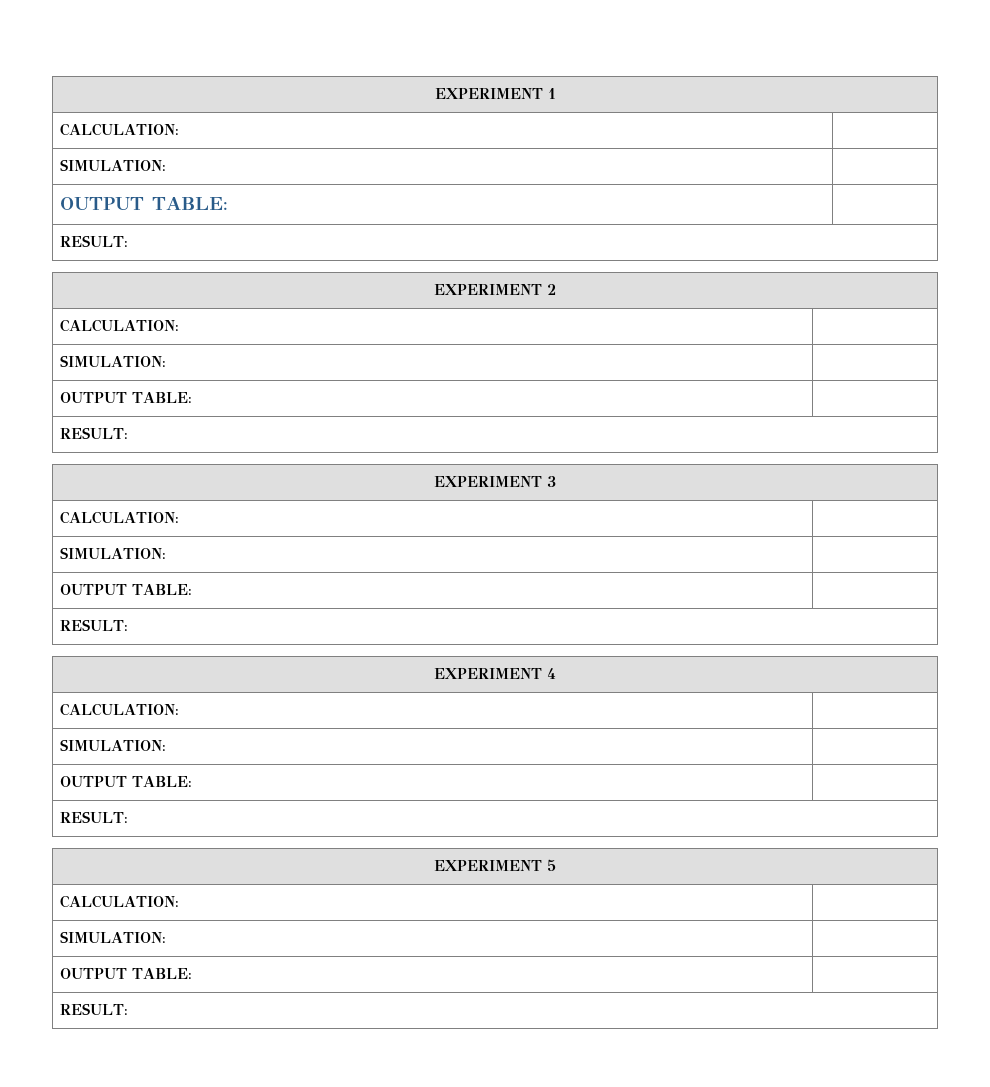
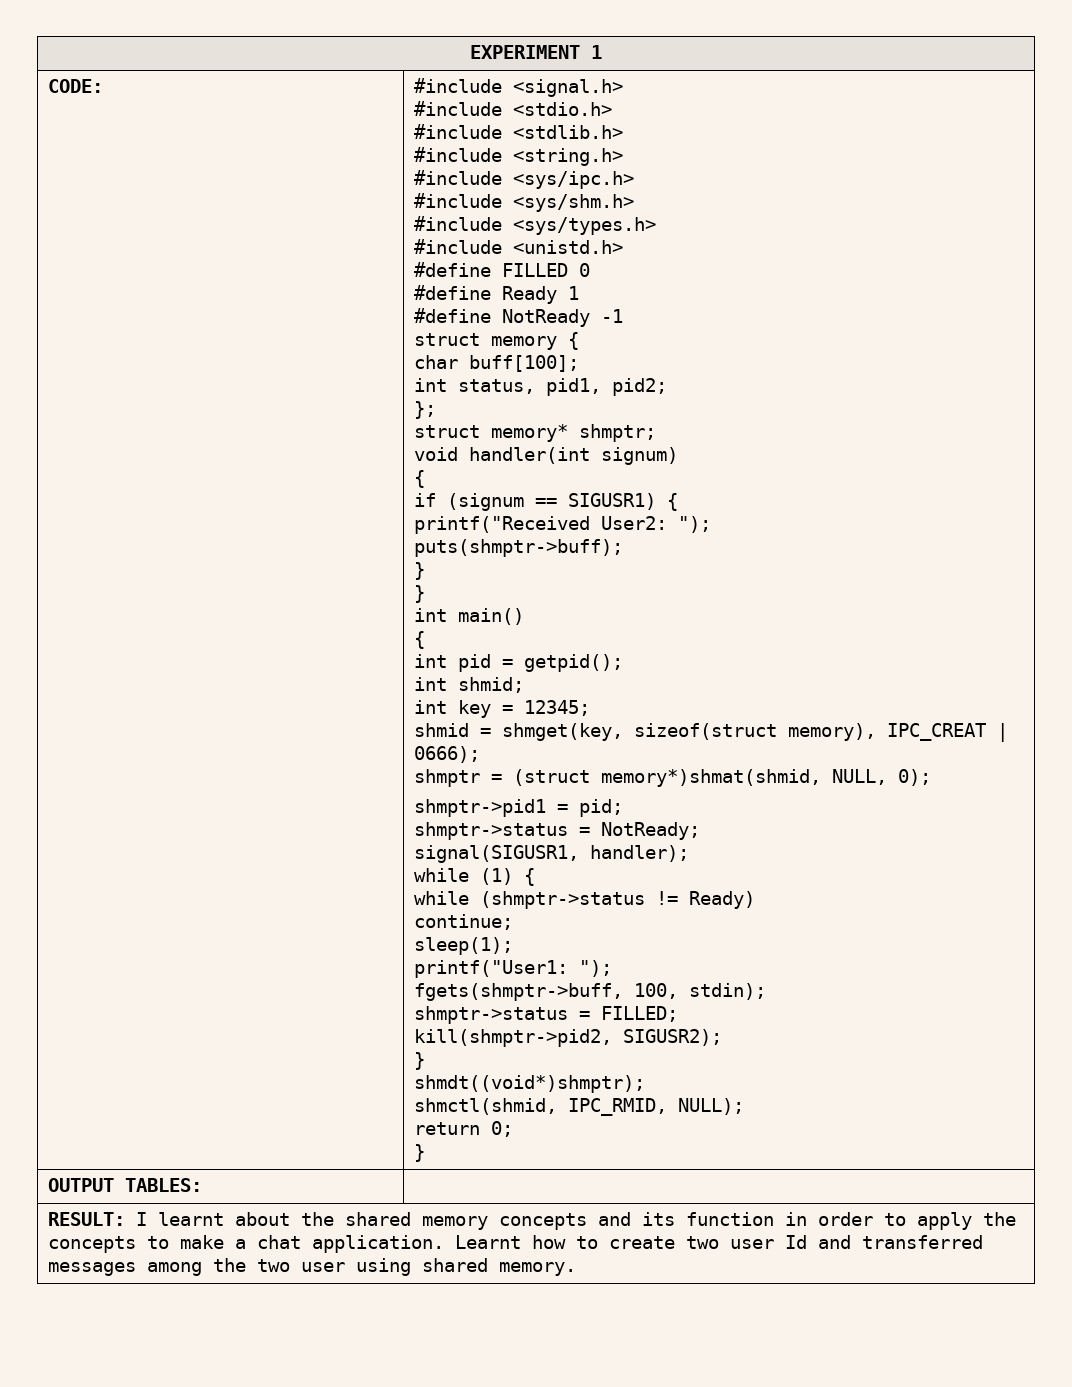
[60,123,180,136] [60,159,167,171] [60,197,229,210] [60,235,129,247] [434,284,556,295] [60,319,180,332] [60,355,167,367] [60,392,193,403] [60,427,129,439] [434,476,556,487] [60,511,180,524] [60,547,167,559] [60,584,193,595] [60,619,129,631] [434,668,556,679] [60,703,180,716] [60,739,167,751] [60,776,193,787] [60,811,129,823] [434,859,556,871] [60,895,180,908] [60,931,167,943] [60,968,193,979] [60,1003,129,1015] CALCULATION: | // SIMULATION: | // OUTPUT TABLE: | // RESULT: // EXPERIMENT 2 // CALCULATION: | // SIMULATION: | // OUTPUT TABLE: | // RESULT: // EXPERIMENT 3 // CALCULATION: | // SIMULATION: | // OUTPUT TABLE: | // RESULT: // EXPERIMENT 4 // CALCULATION: | // SIMULATION: | // OUTPUT TABLE: | // RESULT: // EXPERIMENT 5 // CALCULATION: | // SIMULATION: | // OUTPUT TABLE: | // RESULT: -> [47,79,103,93] [413,78,623,97] [413,101,612,116] [413,124,623,139] [413,147,623,166] [413,170,634,189] [413,193,634,212] [413,216,656,235] [413,239,623,254] [413,262,590,277] [413,285,579,304] [413,308,623,327] [413,332,579,350] [413,355,579,372] [413,378,667,396] [413,401,436,419] [413,424,656,442] [413,447,678,465] [413,470,425,488] [413,493,678,511] [413,516,711,534] [413,539,623,557] [413,562,425,580] [413,585,425,603] [413,608,524,625] [413,631,425,649] [413,654,623,672] [413,677,524,693] [413,700,590,718] [413,723,1008,742] [413,746,480,763] [413,769,931,787] [413,799,623,817] [413,822,700,840] [413,845,689,863] [413,868,535,886] [413,891,755,909] [413,914,513,930] [413,937,513,955] [413,960,612,978] [413,983,766,1001] [413,1006,678,1024] [413,1029,722,1047] [413,1052,425,1070] [413,1075,645,1093] [413,1098,744,1116] [413,1121,513,1137] [413,1144,425,1162] [47,1178,202,1192] [47,1212,1016,1230] [47,1235,983,1253] [47,1258,576,1276] CODE: | #include <signal.h> // #include <stdio.h> // #include <stdlib.h> // #include <string.h> // #include <sys/ipc.h> // #include <sys/shm.h> // #include <sys/types.h> // #include <unistd.h> // #define FILLED 0 // #define Ready 1 // #define NotReady -1 // struct memory { // char buff[100]; // int status, pid1, pid2; // }; // struct memory* shmptr; // void handler(int signum) // { // if (signum == SIGUSR1) { // printf("Received User2: "); // puts(shmptr->buff); // } // } // int main() // { // int pid = getpid(); // int shmid; // int key = 12345; // shmid = shmget(key, sizeof(struct memory), IPC_CREAT | 0666); // shmptr = (struct memory*)shmat(shmid, NULL, 0); // shmptr->pid1 = pid; // shmptr->status = NotReady; // signal(SIGUSR1, handler); // while (1) { // while (shmptr->status != Ready) // continue; // sleep(1); // printf("User1: "); // fgets(shmptr->buff, 100, stdin); // shmptr->status = FILLED; // kill(shmptr->pid2, SIGUSR2); // } // shmdt((void*)shmptr); // shmctl(shmid, IPC_RMID, NULL); // return 0; // } // OUTPUT TABLES: | // RESULT: I learnt about the shared memory concepts and its function in order to apply the concepts to make a chat application. Learnt how to create two user Id and transferred messages among the two user using shared memory.

